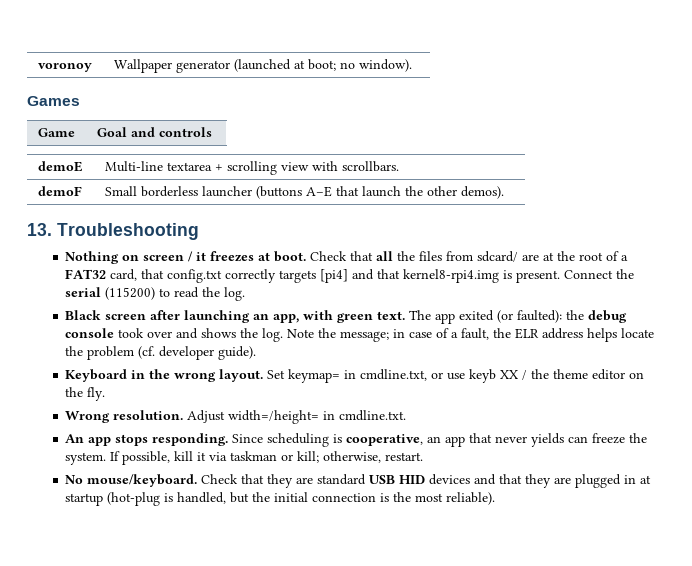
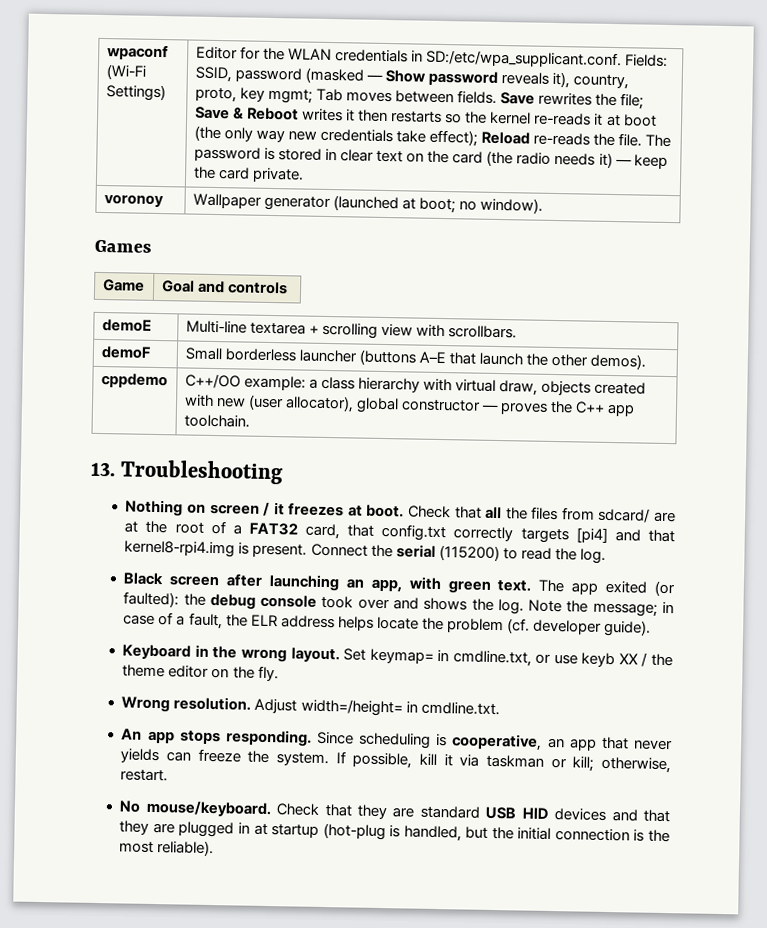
(37, 67) none -> [106,44,169,61] [105,64,147,80] [105,84,166,102] [195,46,669,69] [194,66,630,90] [194,87,645,110] [194,106,657,127] [193,125,672,148] [193,146,668,169] [193,166,305,183] wpaconf (Wi-Fi Settings) | Editor for the WLAN credentials in SD:/etc/wpa_supplicant.conf. Fields: SSID, password (masked — Show password reveals it), country, proto, key mgmt; Tab moves between fields. Save rewrites the file; Save & Reboot writes it then restarts so the kernel re-reads it at boot (the only way new credentials take effect); Reload re-reads the file. The password is stored in clear text on the card (the radio needs it) — keep the card private. //
(504, 192) none -> [100,372,168,389] [184,373,647,396] [183,394,636,417] [183,414,250,428] // cppdemo | C++/OO example: a class hierarchy with virtual draw, objects created with new (user allocator), global constructor — proves the C++ app toolchain.

